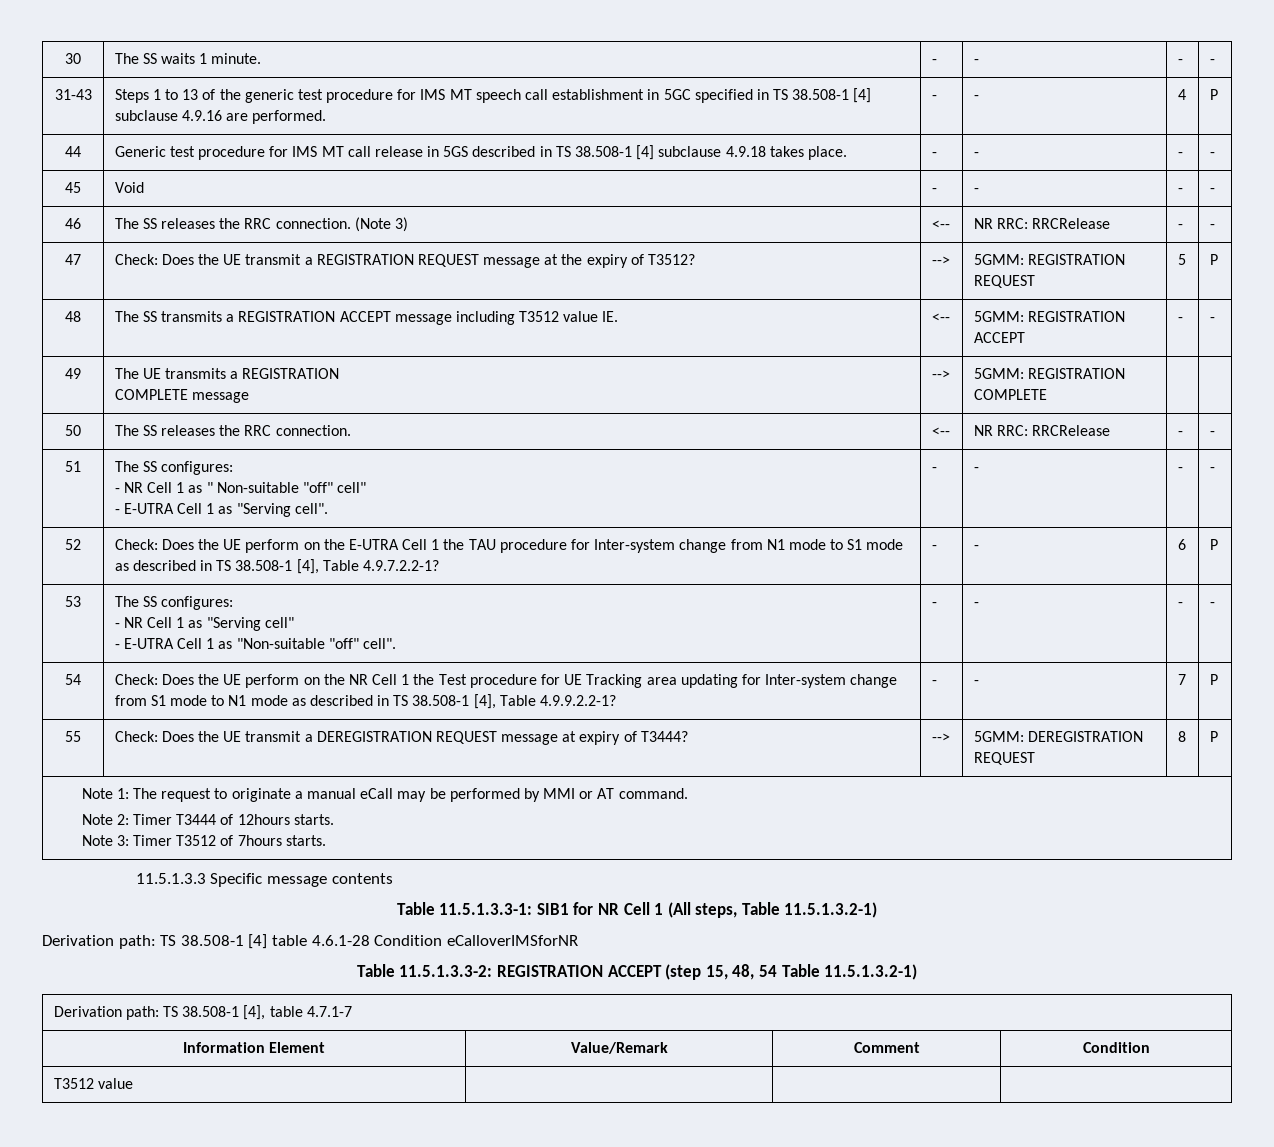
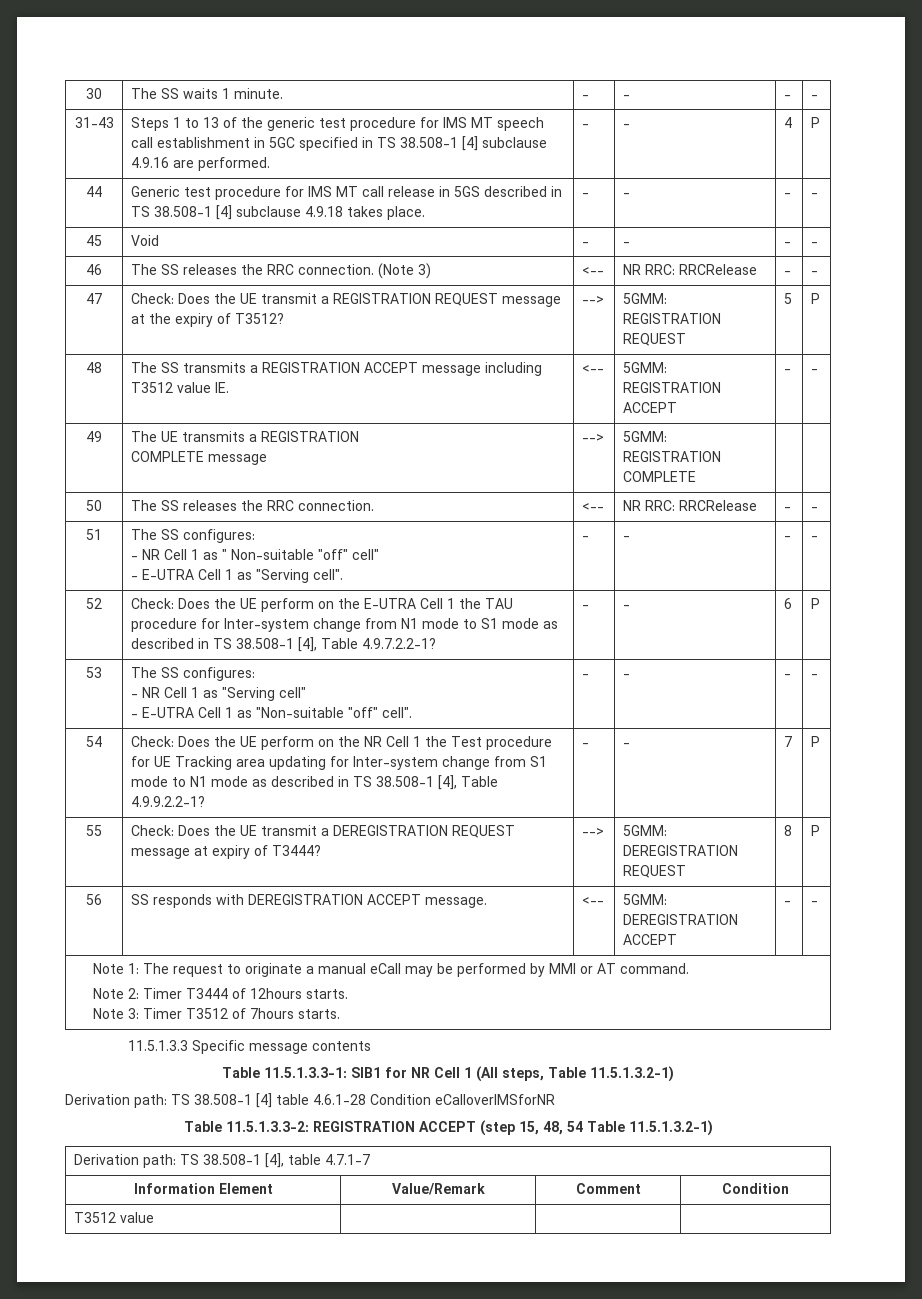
(1218, 736) none -> [86,894,102,905] [130,894,487,908] [581,897,604,905] [622,894,667,905] [622,914,738,925] [622,934,677,945] [783,901,791,905] [810,901,818,905] // 56 | SS responds with DEREGISTRATION ACCEPT message. | <-- | 5GMM: DEREGISTRATION ACCEPT | - | -

